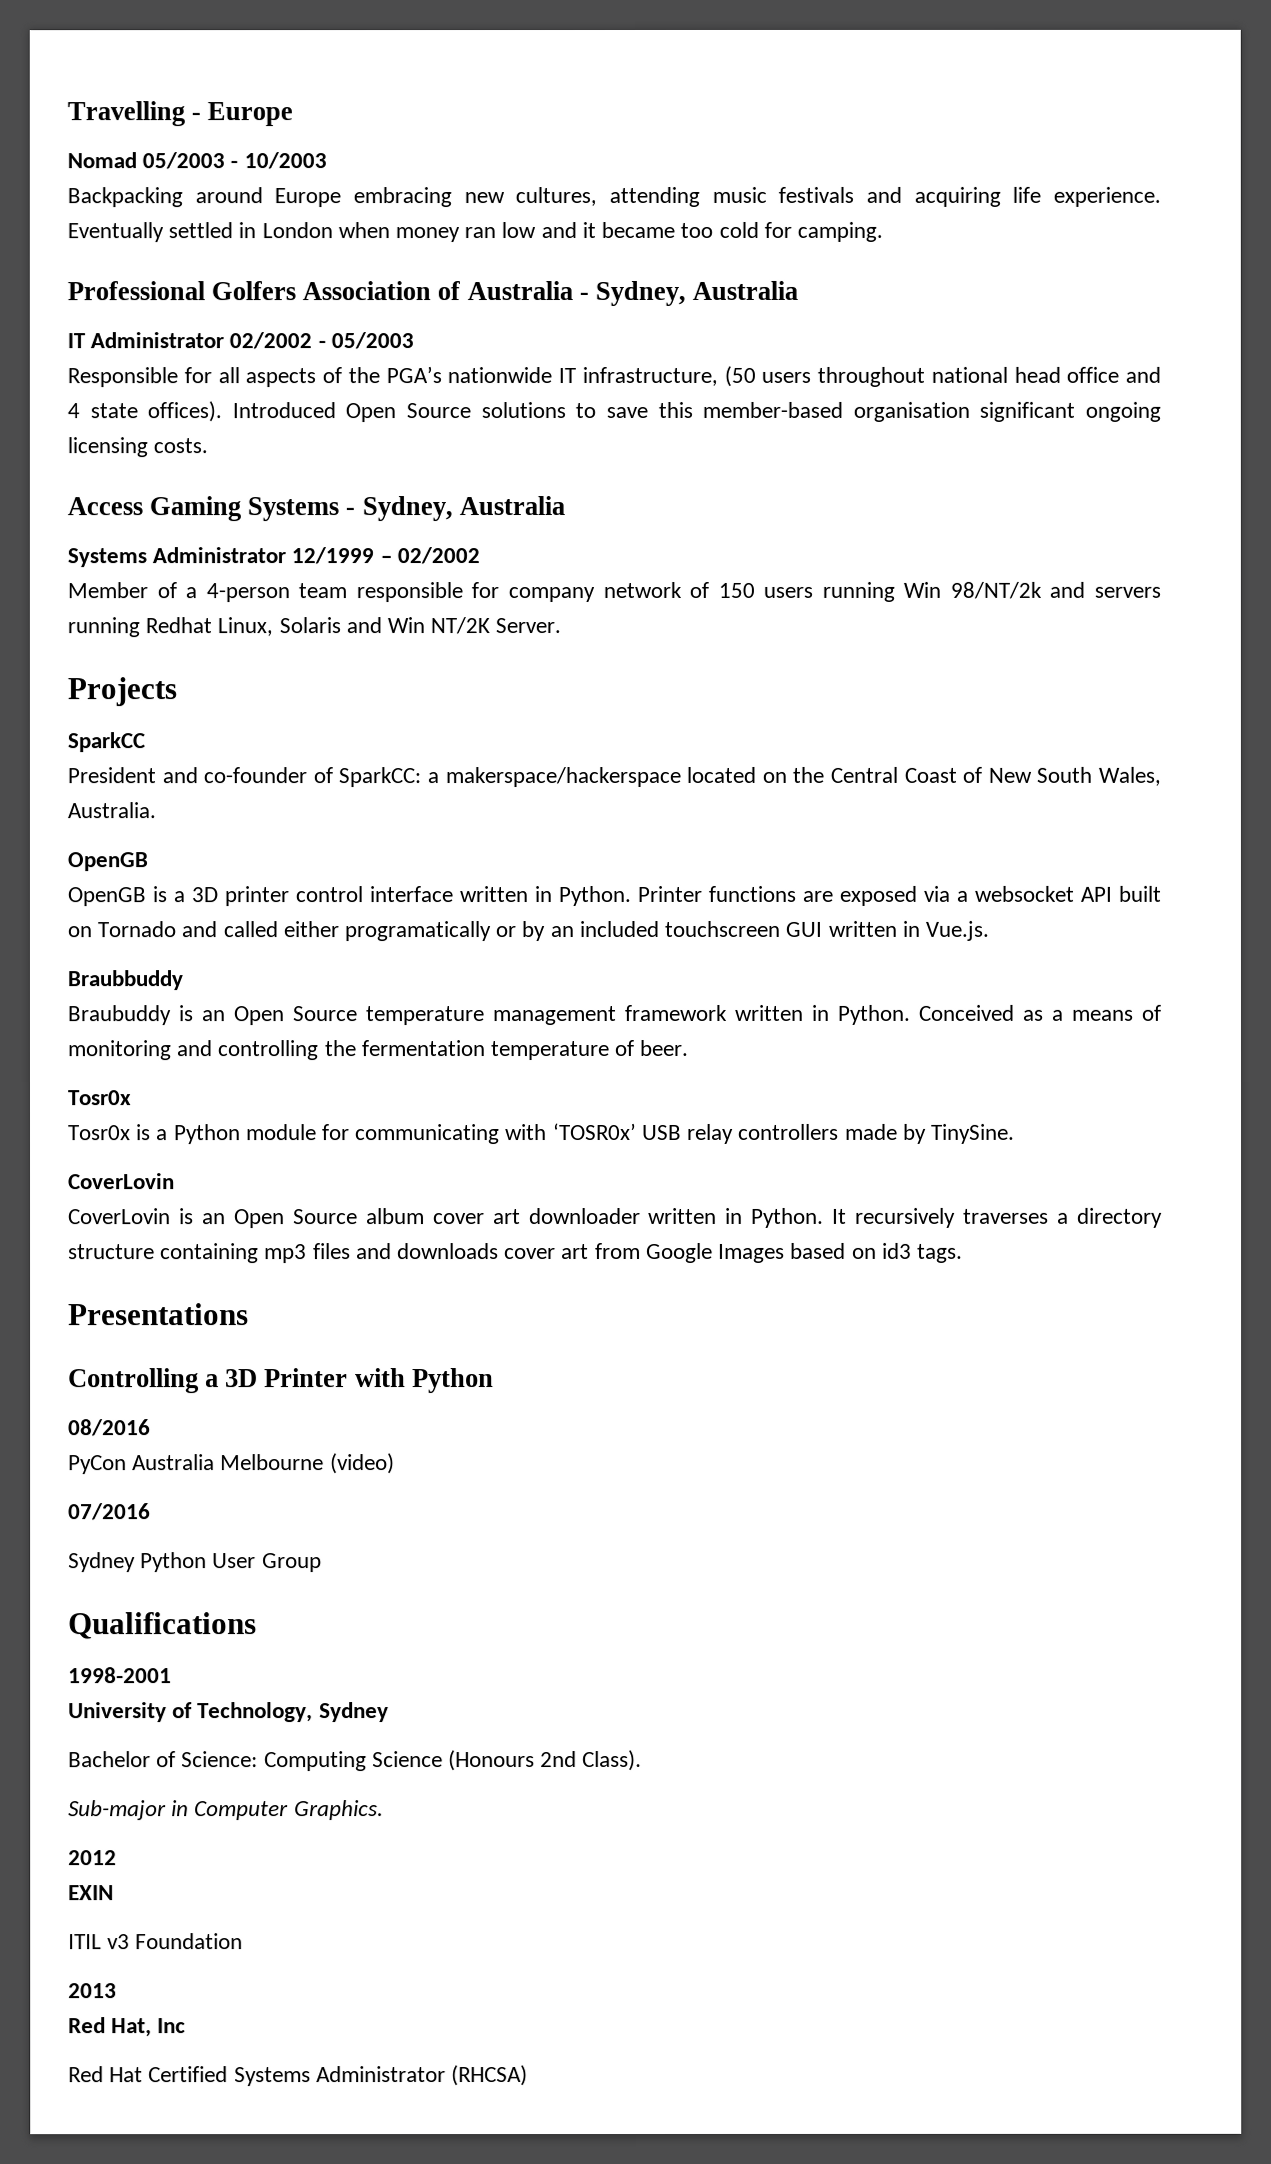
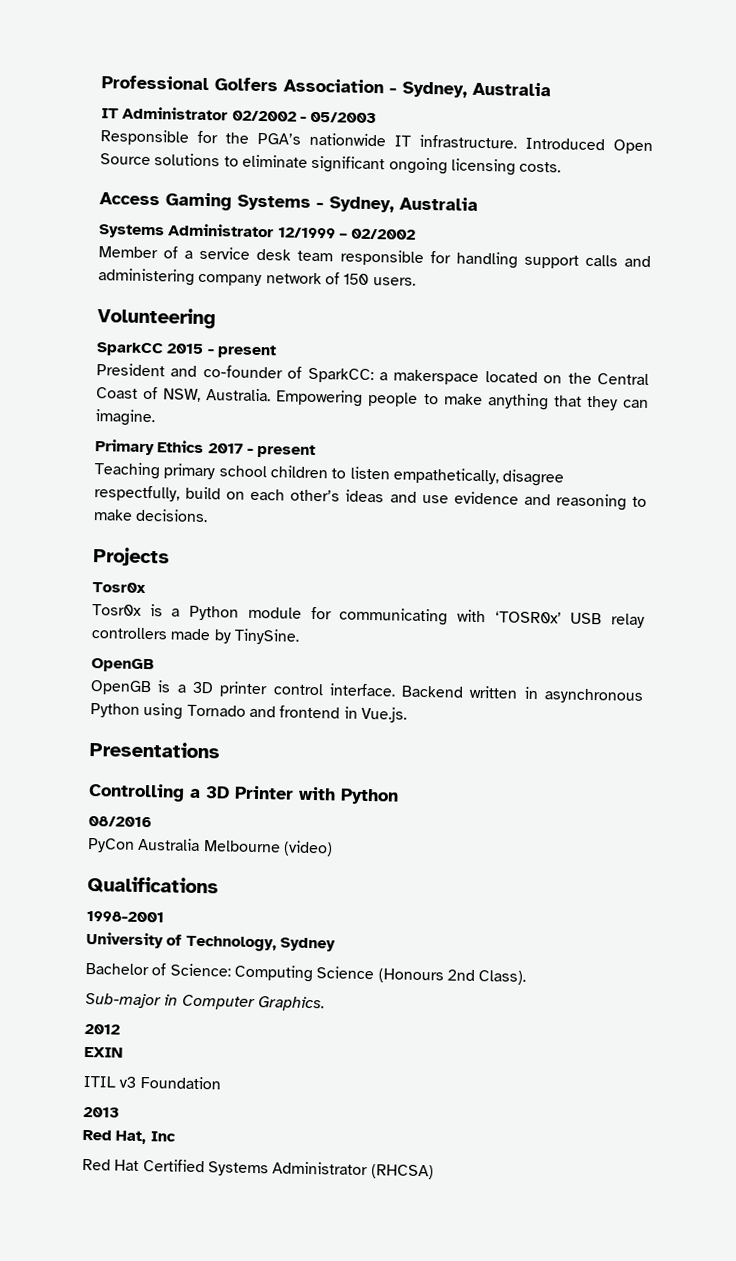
[67,101,294,127] [67,152,327,170] [67,186,1161,208] [67,221,883,243] Travelling - Europe // Nomad 05/2003 - 10/2003 // Backpacking around Europe embracing new cultures, attending music festivals and acquiring life experience. Eventually settled in London when money ran low and it became too cold for camping. // -> (101, 83) none
[437,281,573,301] of Australia -> (384, 86) none
[217,367,342,388] all aspects of -> (218, 137) none
[581,365,1161,387] [67,401,223,423] infrastructure, (50 users throughout national head office and 4 state offices). -> [419,134,517,149] infrastructure.
[605,401,970,422] save this member-based organisation -> [241,154,308,168] eliminate
[205,583,290,603] 4-person -> [199,246,292,261] service desk
[507,581,1161,603] [67,617,562,638] [67,677,177,707] [67,732,145,753] company network of 150 users running Win 98/NT/2k and servers running Redhat Linux, Solaris and Win NT/2K Server. // Projects // SparkCC -> [455,251,652,269] [98,268,416,287] [97,307,216,330] [96,342,277,359] handling support calls and administering company network of 150 users. // Volunteering // SparkCC 2015 - present
[444,766,681,788] makerspace/hackerspace -> [393,369,480,385] makerspace
[987,766,1161,786] [67,802,156,819] [67,852,148,872] [67,885,1161,907] [67,920,989,942] [67,970,183,991] [67,1004,1161,1026] [67,1039,689,1061] New South Wales, Australia. // OpenGB // OpenGB is a 3D printer control interface written in Python. Printer functions are exposed via a websocket API built on Tornado and called either programatically or by an included touchscreen GUI written in Vue.js. // Braubbuddy // Braubuddy is an Open Source temperature management framework written in Python. Conceived as a means of monitoring and controlling the fermentation temperature of beer. -> [163,388,649,411] [95,409,155,427] [95,439,317,459] [94,462,565,487] [94,485,647,511] [93,508,209,523] [93,547,170,567] NSW, Australia. Empowering people to make anything that they can imagine. // Primary Ethics 2017 - present // Teaching primary school children to listen empathetically, disagree respectfully, build on each other’s ideas and use evidence and reasoning to make decisions. // Projects
[68,1173,175,1190] [68,1207,1163,1229] [68,1242,963,1264] CoverLovin // CoverLovin is an Open Source album cover art downloader written in Python. It recursively traverses a directory structure containing mp3 files and downloads cover art from Google Images based on id3 tags. -> [91,658,154,673] [90,680,644,704] [90,702,407,723] OpenGB // OpenGB is a 3D printer control interface. Backend written in asynchronous Python using Tornado and frontend in Vue.js.
[68,1503,151,1521] [68,1552,322,1573] // 07/2016 // Sydney Python User Group -> (333, 848) none

